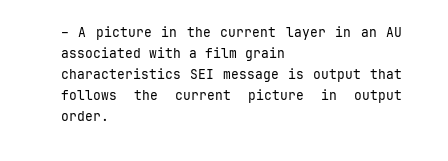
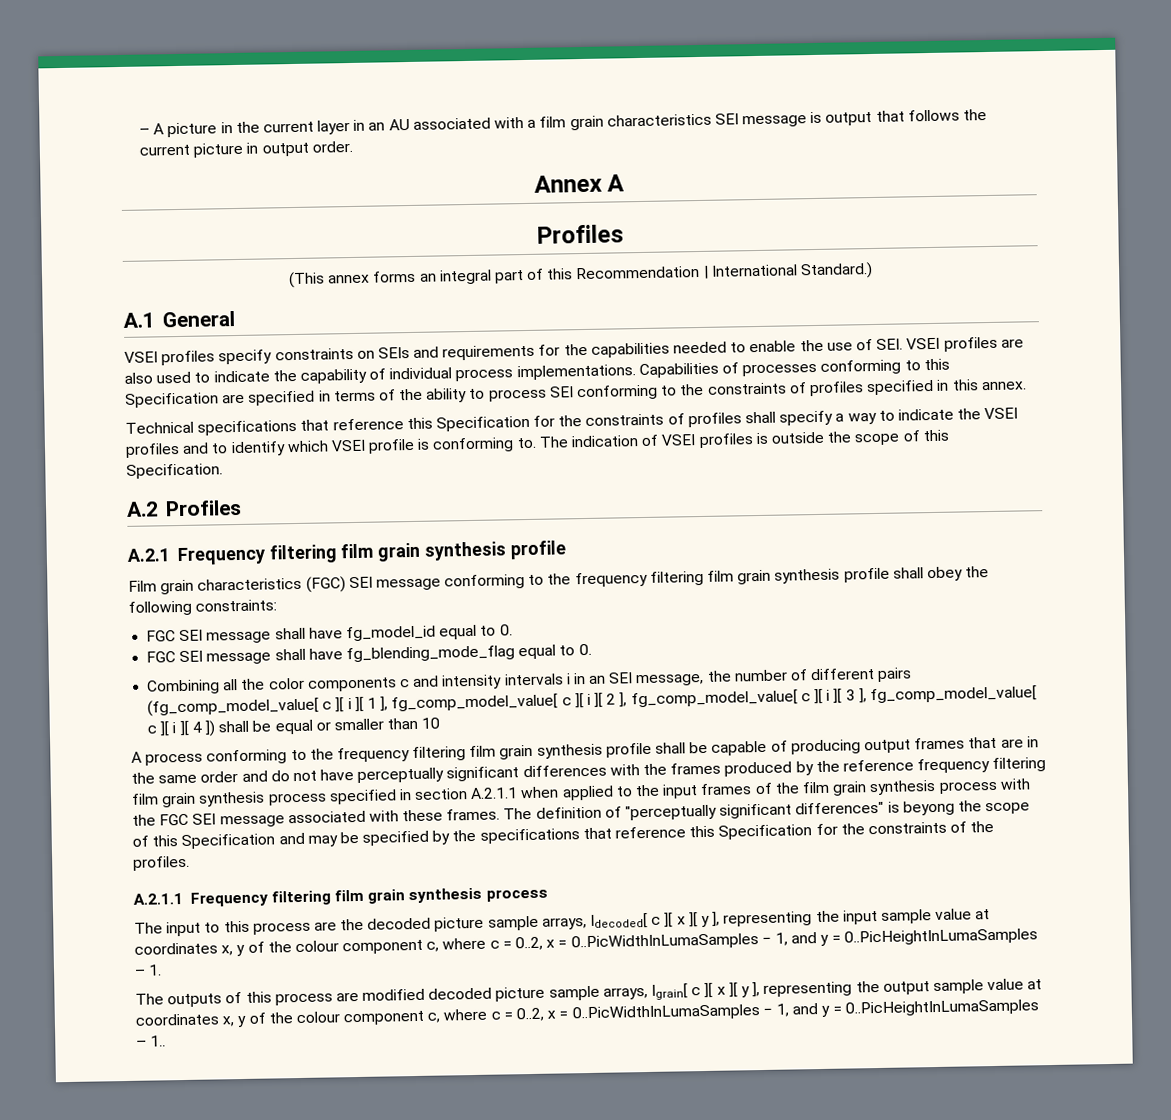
(109, 116) none -> [533,174,626,193] [536,224,624,244] [287,261,874,289] [123,311,235,328] [124,336,1024,366] [124,358,950,384] [125,379,1027,408] [125,407,1019,436] [125,429,949,458] [126,463,223,479] [126,499,242,517] [127,540,567,566] [128,566,990,595] [128,599,278,616] [146,624,513,644] [146,643,592,665] [147,667,913,695] [147,685,1037,717] [147,717,441,737] [131,736,1039,766] [131,757,1047,784] [131,778,1031,808] [132,800,1031,828] [132,820,995,850] [133,855,190,871] [133,887,548,907] [134,908,991,937] [134,928,1038,957] [135,964,163,976] [135,978,1043,1008] [135,999,1039,1028] [136,1035,167,1047] // Annex A // Profiles // (This annex forms an integral part of this Recommendation | International Standard.) // A.1 General // VSEI profiles specify constraints on SEIs and requirements for the capabilities needed to enable the use of SEI. VSEI profiles are also used to indicate the capability of individual process implementations. Capabilities of processes conforming to this Specification are specified in terms of the ability to process SEI conforming to the constraints of profiles specified in this annex. // Technical specifications that reference this Specification for the constraints of profiles shall specify a way to indicate the VSEI profiles and to identify which VSEI profile is conforming to. The indication of VSEI profiles is outside the scope of this Specification. // A.2 Profiles // A.2.1 Frequency filtering film grain synthesis profile // Film grain characteristics (FGC) SEI message conforming to the frequency filtering film grain synthesis profile shall obey the following constraints: // FGC SEI message shall have fg_model_id equal to 0. // FGC SEI message shall have fg_blending_mode_flag equal to 0. // Combining all the color components c and intensity intervals i in an SEI message, the number of different pairs (fg_comp_model_value[ c ][ i ][ 1 ], fg_comp_model_value[ c ][ i ][ 2 ], fg_comp_model_value[ c ][ i ][ 3 ], fg_comp_model_value[ c ][ i ][ 4 ]) shall be equal or smaller than 10 // A process conforming to the frequency filtering film grain synthesis profile shall be capable of producing output frames that are in the same order and do not have perceptually significant differences with the frames produced by the reference frequency filtering film grain synthesis process specified in section A.2.1.1 when applied to the input frames of the film grain synthesis process with the FGC SEI message associated with these frames. The definition of "perceptually significant differences" is beyong the scope of this Specification and may be specified by the specifications that reference this Specification for the constraints of the profiles. // A.2.1.1 Frequency filtering film grain synthesis process // The input to this process are the decoded picture sample arrays, Idecoded[ c ][ x ][ y ], representing the input sample value at coordinates x, y of the colour component c, where c = 0..2, x = 0..PicWidthInLumaSamples − 1, and y = 0..PicHeightInLumaSamples – 1. // The outputs of this process are modified decoded picture sample arrays, Igrain[ c ][ x ][ y ], representing the output sample value at coordinates x, y of the colour component c, where c = 0..2, x = 0..PicWidthInLumaSamples − 1, and y = 0..PicHeightInLumaSamples – 1..

